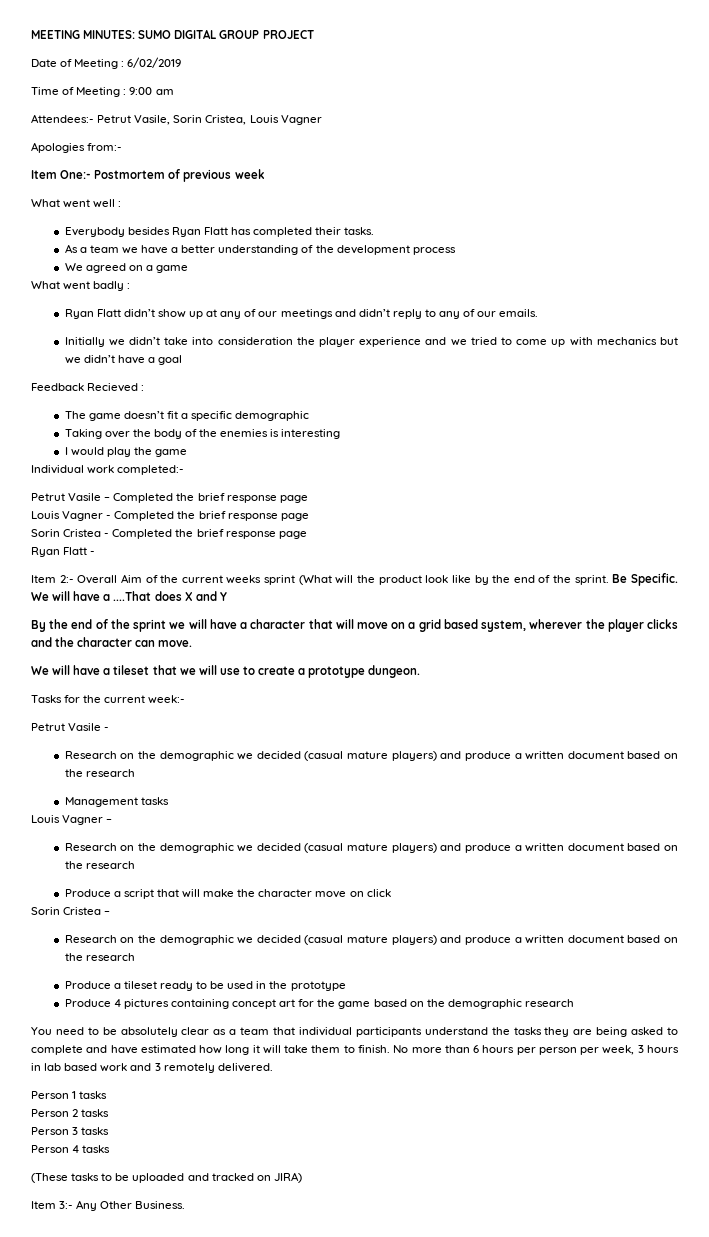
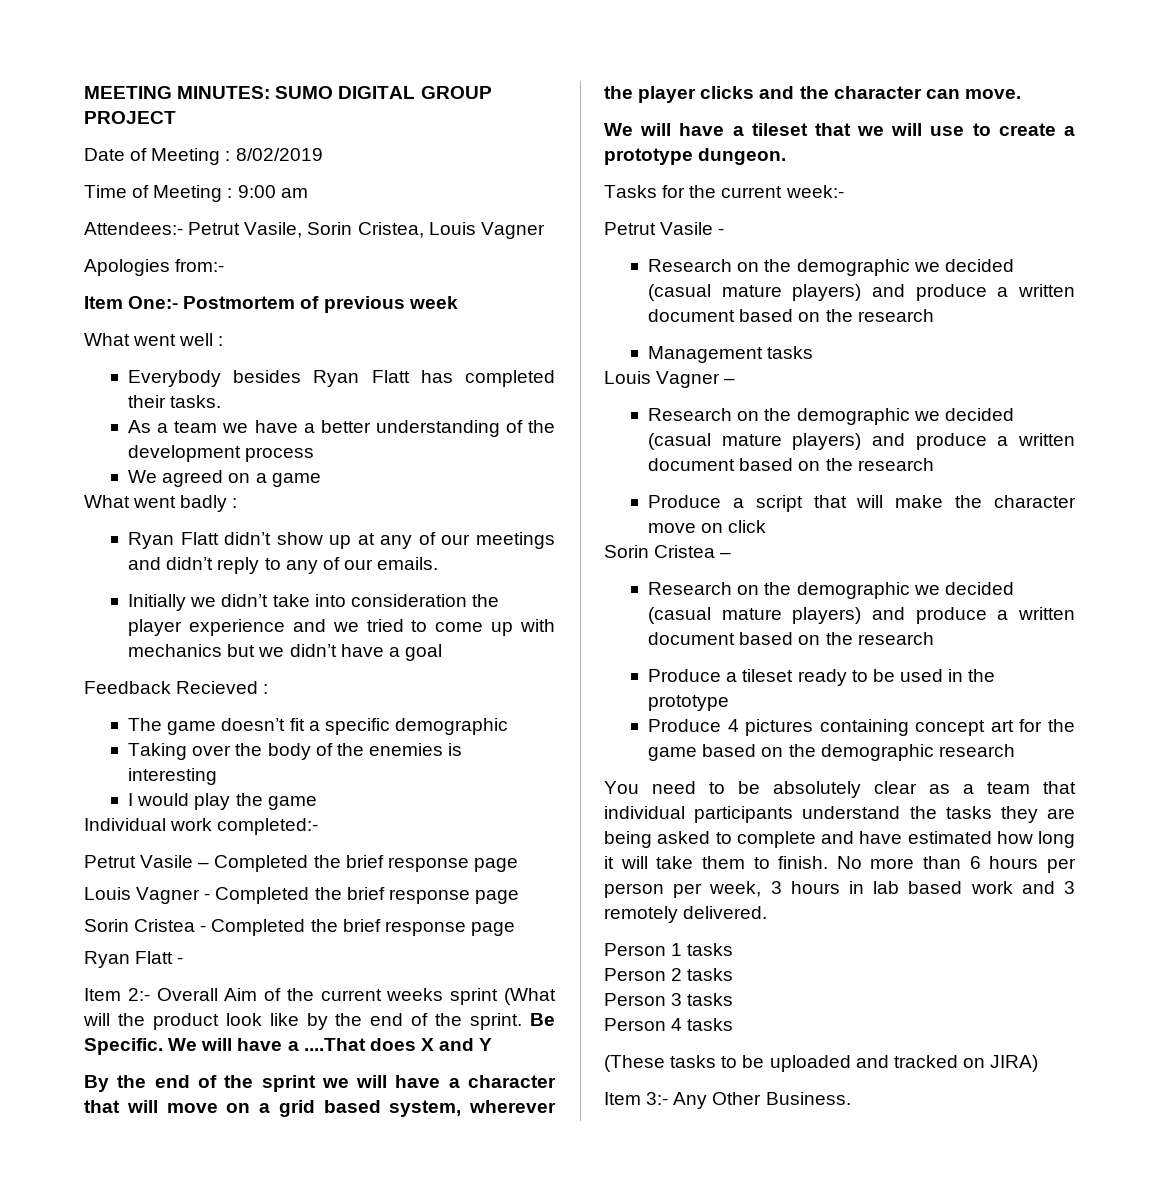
[127,57,182,68] 6/02/2019 -> [235,148,323,161] 8/02/2019

